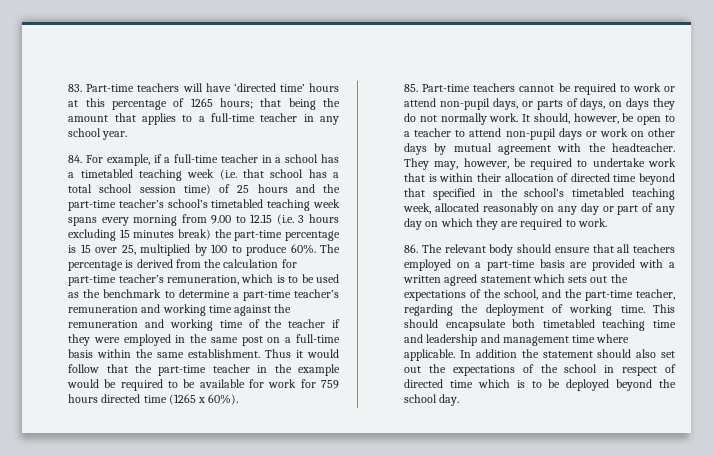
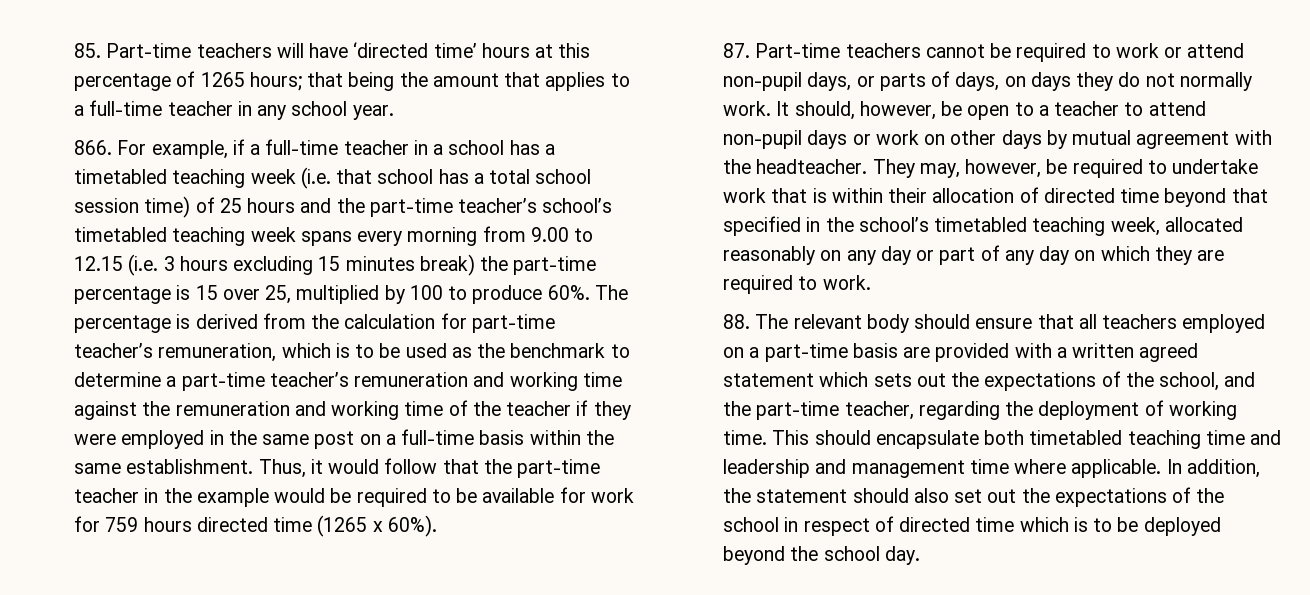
[68,84,83,92] 83. -> [73,43,101,58] 85.
[68,155,83,163] 84. -> [73,140,112,155] 866.
[265,349,292,358] Thus -> [258,459,306,478] Thus,
[404,84,419,92] 85. -> [722,43,750,58] 87.
[404,244,419,253] 86. -> [722,314,750,329] 88.
[475,349,517,358] addition -> [1186,459,1260,478] addition,

